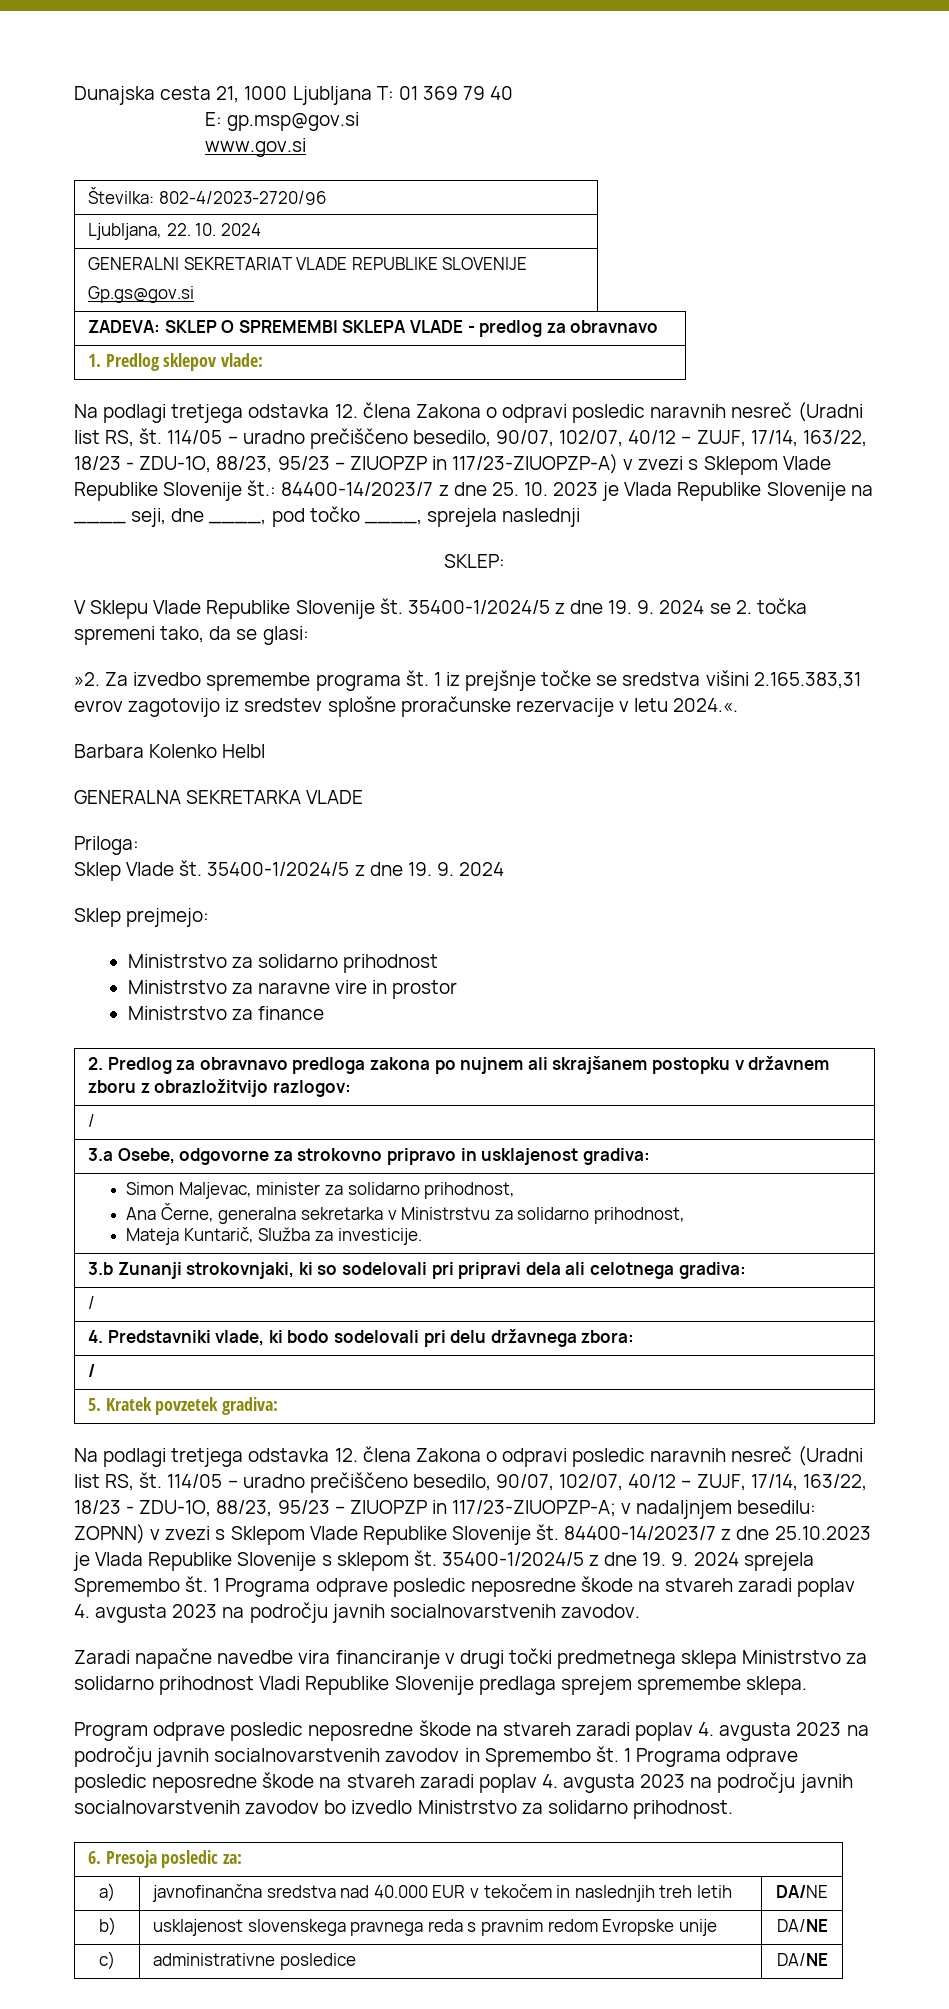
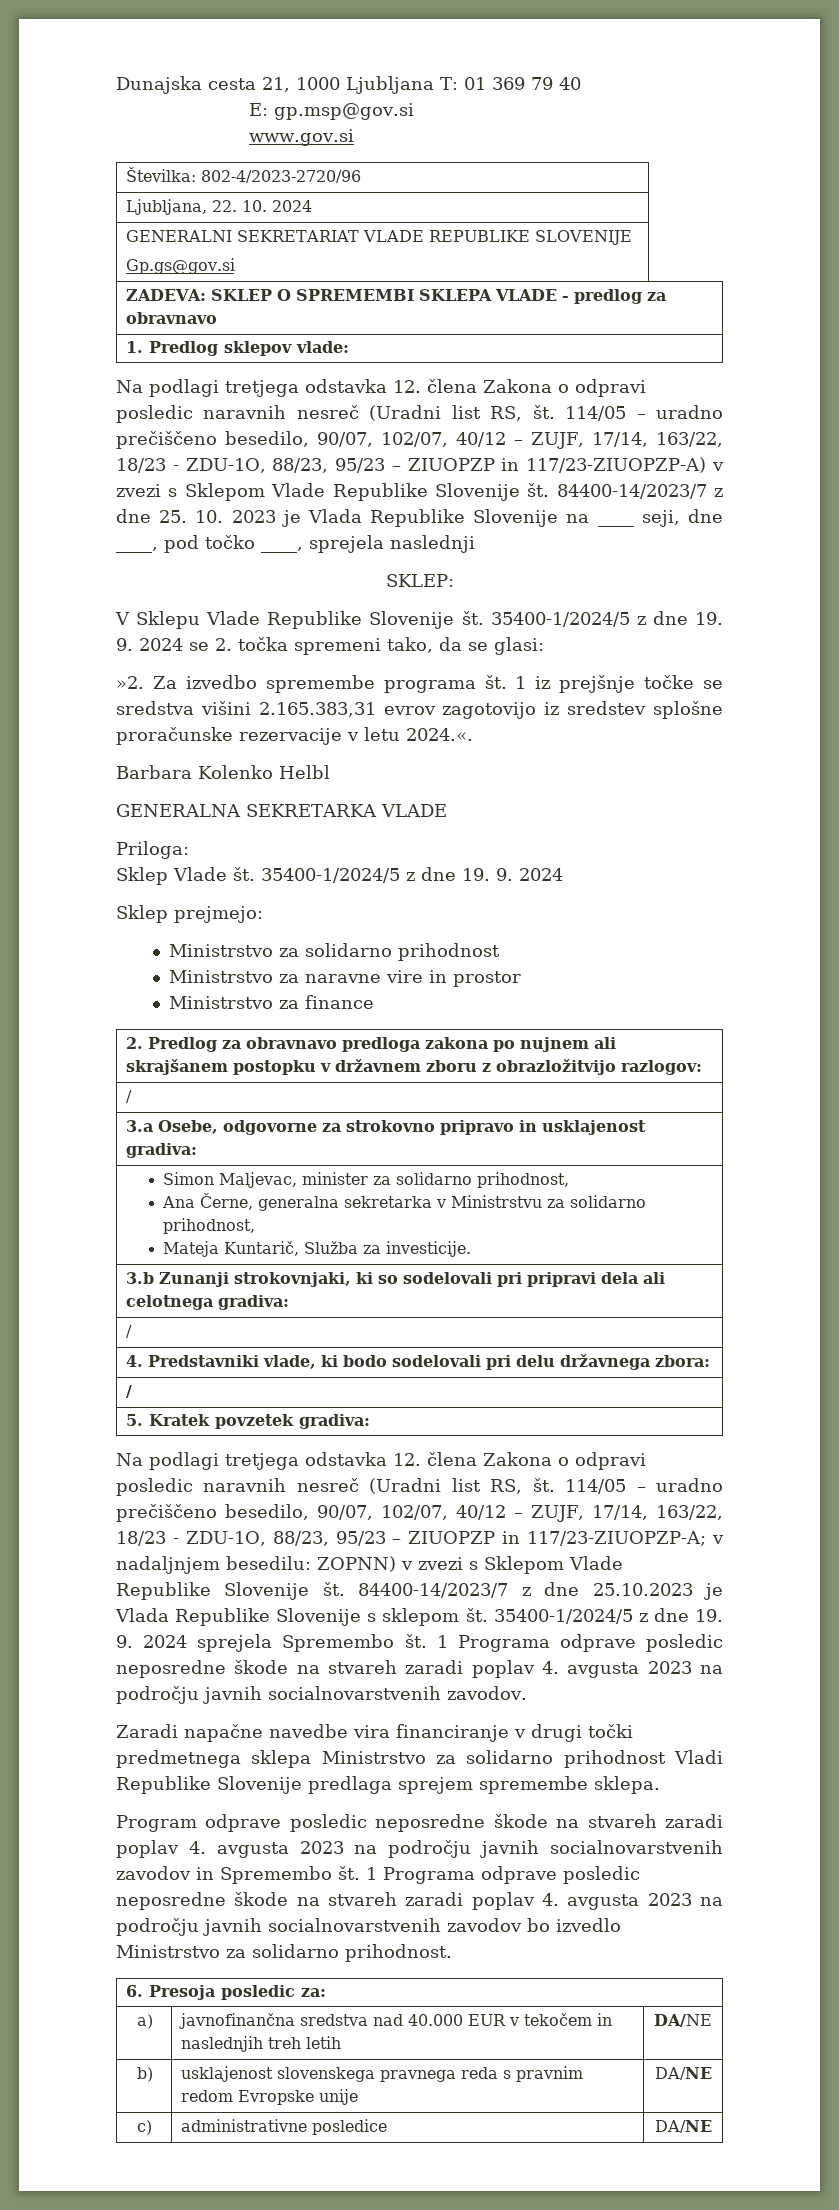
[247,480,277,496] št.: -> [527,483,550,497] št.

